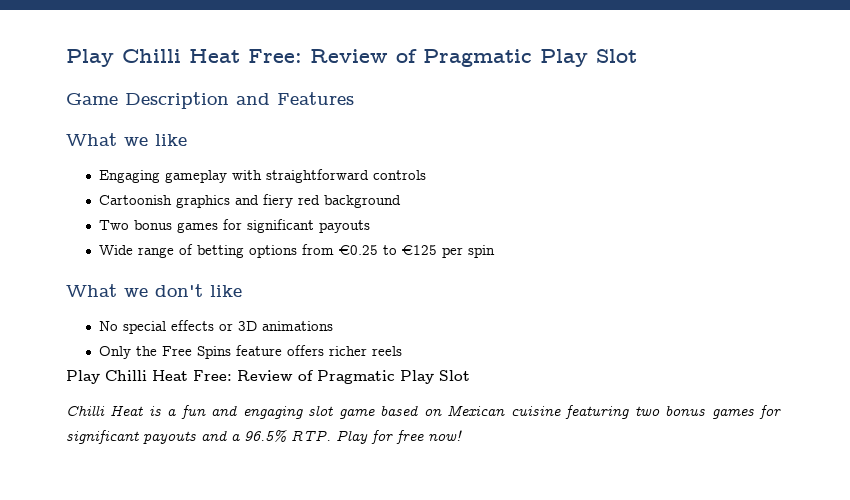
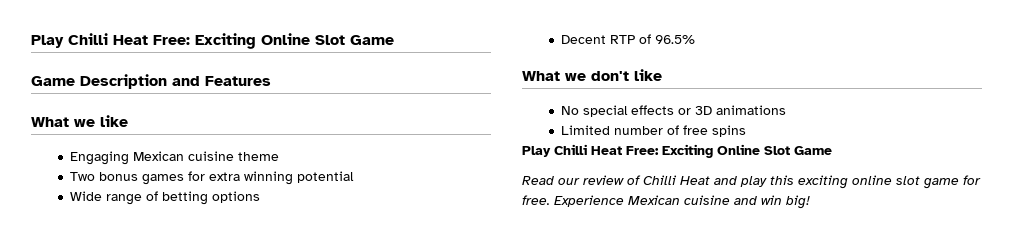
[66,49,637,67] Play Chilli Heat Free: Review of Pragmatic Play Slot -> [31,33,394,49] Play Chilli Heat Free: Exciting Online Slot Game
[165,169,427,183] [99,194,402,208] gameplay with straightforward controls // Cartoonish graphics and fiery red background -> [133,151,280,161] Mexican cuisine theme
[247,219,371,233] significant payouts -> [209,171,355,185] extra winning potential
[302,244,496,258] from €0.25 to €125 per spin -> [561,34,696,44] // Decent RTP of 96.5%
[99,345,403,359] [66,370,470,384] [66,405,782,419] [66,430,462,444] Only the Free Spins feature offers richer reels // Play Chilli Heat Free: Review of Pragmatic Play Slot // Chilli Heat is a fun and engaging slot game based on Mexican cuisine featuring two bonus games for significant payouts and a 96.5% RTP. Play for free now! -> [561,125,747,137] [522,144,832,158] [522,175,981,189] [522,195,810,209] Limited number of free spins // Play Chilli Heat Free: Exciting Online Slot Game // Read our review of Chilli Heat and play this exciting online slot game for free. Experience Mexican cuisine and win big!

